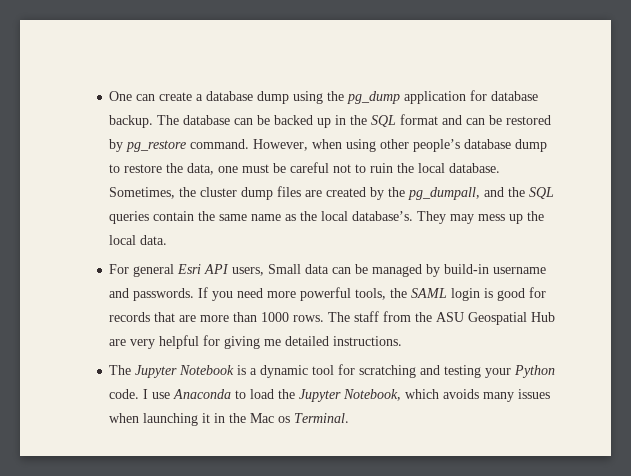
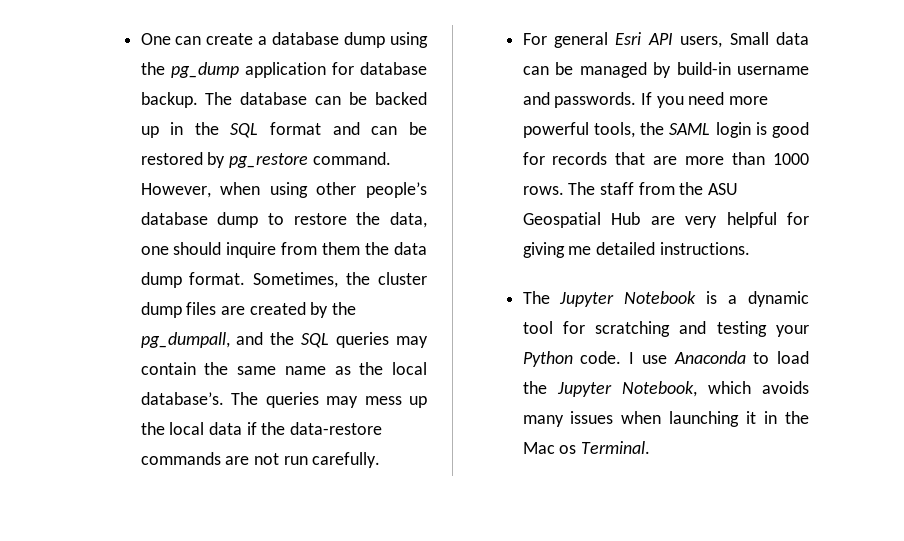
[242,162,501,173] must be careful not to ruin the local database. -> [173,242,427,258] [140,272,246,288] should inquire from them the data dump format.
(150, 217) none -> [395,336,428,348] may
[417,211,447,224] They -> [231,392,319,408] The queries
[140,235,168,245] data. -> [208,422,383,435] [140,452,381,468] data if the data-restore commands are not run carefully.

